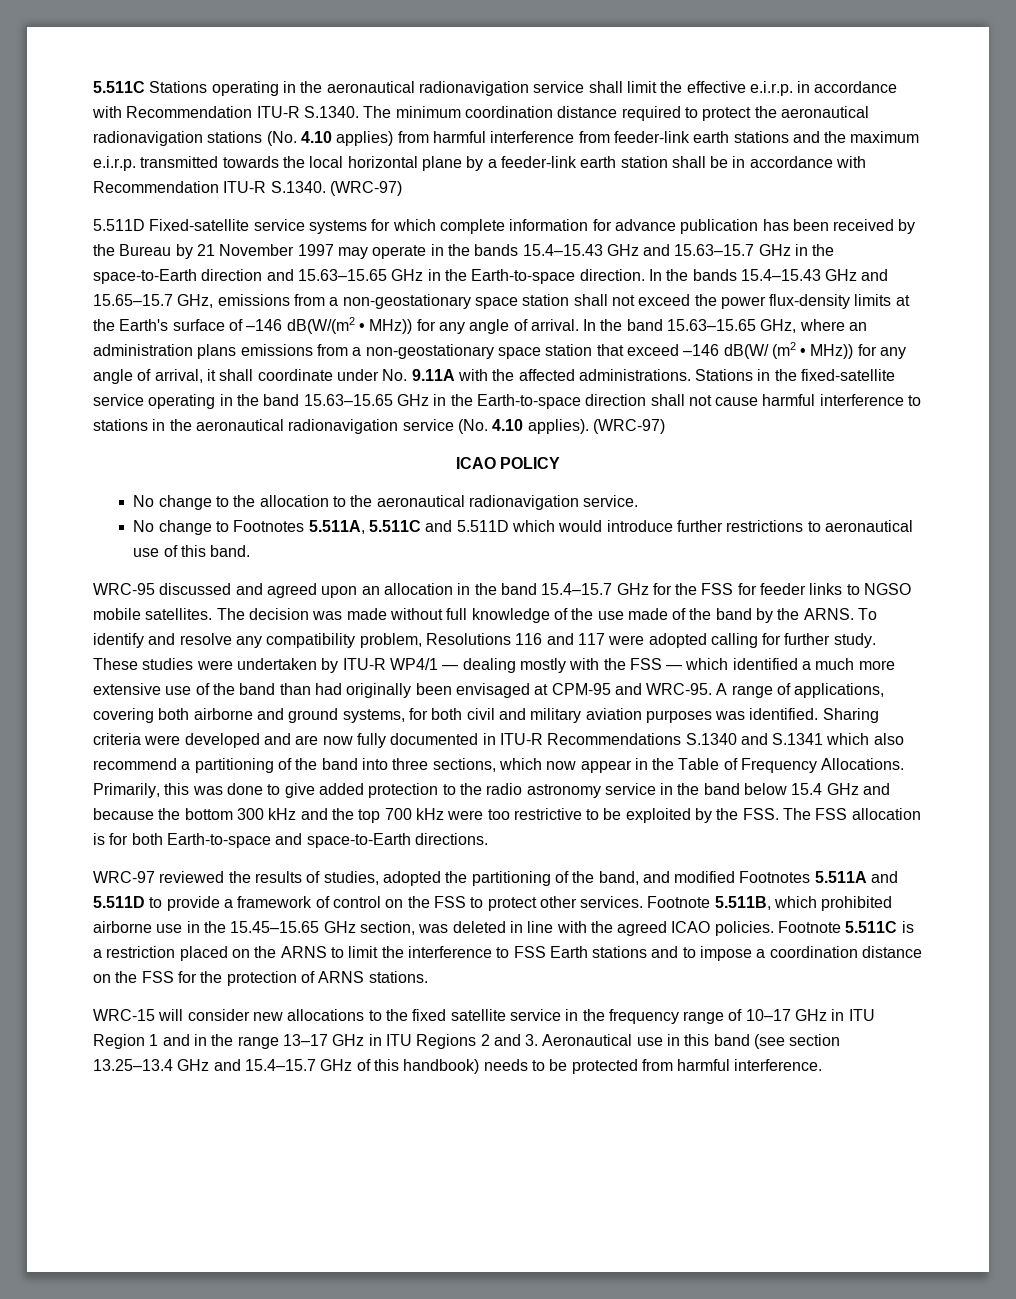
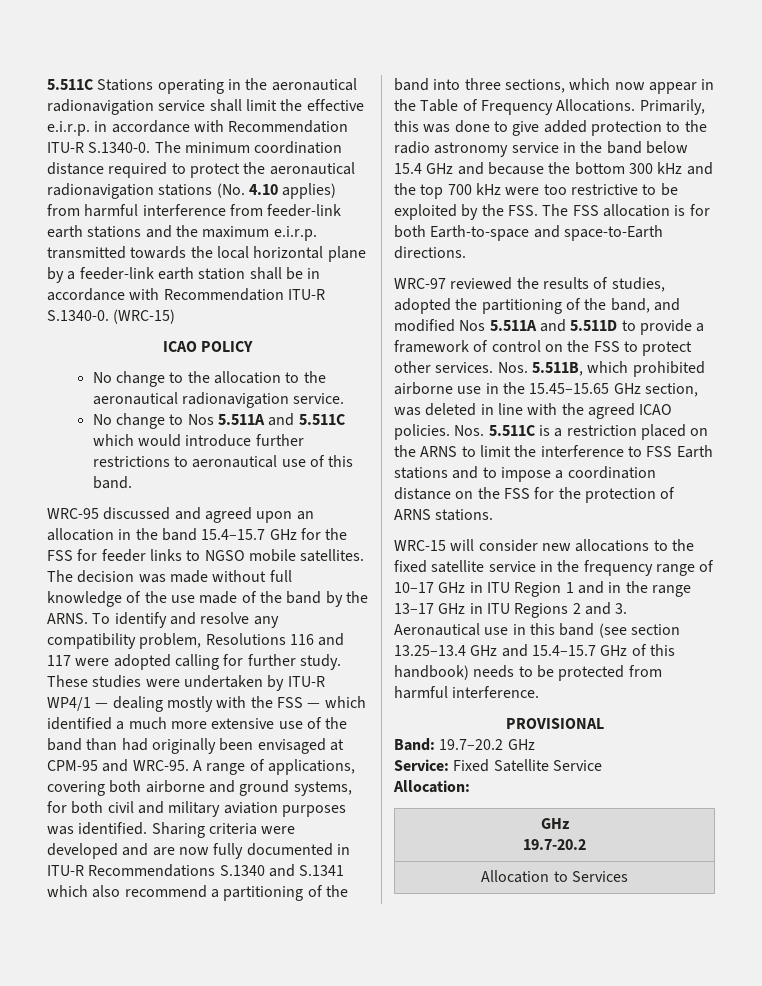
[303,106,359,118] S.1340. -> [88,142,151,153] S.1340-0.
[270,181,402,196] [93,219,916,234] [93,244,835,259] [93,269,889,284] [93,294,910,309] [93,317,868,334] [93,342,907,359] [93,369,896,384] [93,394,922,409] [93,419,665,434] S.1340. (WRC-97) // 5.511D Fixed-satellite service systems for which complete information for advance publication has been received by the Bureau by 21 November 1997 may operate in the bands 15.4–15.43 GHz and 15.63–15.7 GHz in the space-to-Earth direction and 15.63–15.65 GHz in the Earth-to-space direction. In the bands 15.4–15.43 GHz and 15.65–15.7 GHz, emissions from a non-geostationary space station shall not exceed the power flux-density limits at the Earth's surface of –146 dB(W/(m2 • MHz)) for any angle of arrival. In the band 15.63–15.65 GHz, where an administration plans emissions from a non-geostationary space station that exceed –146 dB(W/ (m2 • MHz)) for any angle of arrival, it shall coordinate under No. 9.11A with the affected administrations. Stations in the fixed-satellite service operating in the band 15.63–15.65 GHz in the Earth-to-space direction shall not cause harmful interference to stations in the aeronautical radionavigation service (No. 4.10 applies). (WRC-97) -> [47,309,176,324] S.1340-0. (WRC-15)
[233,520,509,534] Footnotes 5.511A, 5.511C and 5.511D -> [187,413,345,426] Nos 5.511A and 5.511C
[739,871,811,883] Footnotes -> [459,320,486,331] Nos
[647,896,711,908] Footnote -> [497,362,528,373] Nos.
[778,921,842,933] Footnote -> [454,425,485,436] Nos.
(823, 1065) none -> [505,718,604,729] [394,738,535,751] [394,759,602,772] [393,780,470,793] [540,818,569,829] [523,839,586,850] [481,870,628,883] // PROVISIONAL // Band: 19.7–20.2 GHz // Service: Fixed Satellite Service // Allocation: // GHz // 19.7-20.2 // Allocation to Services

